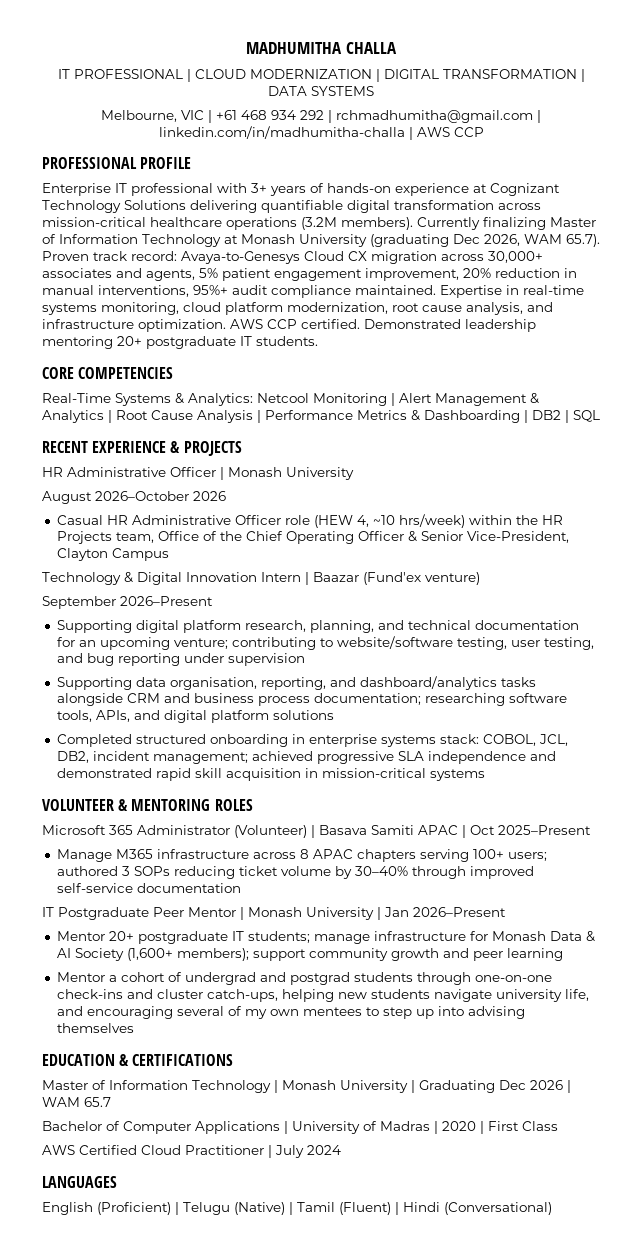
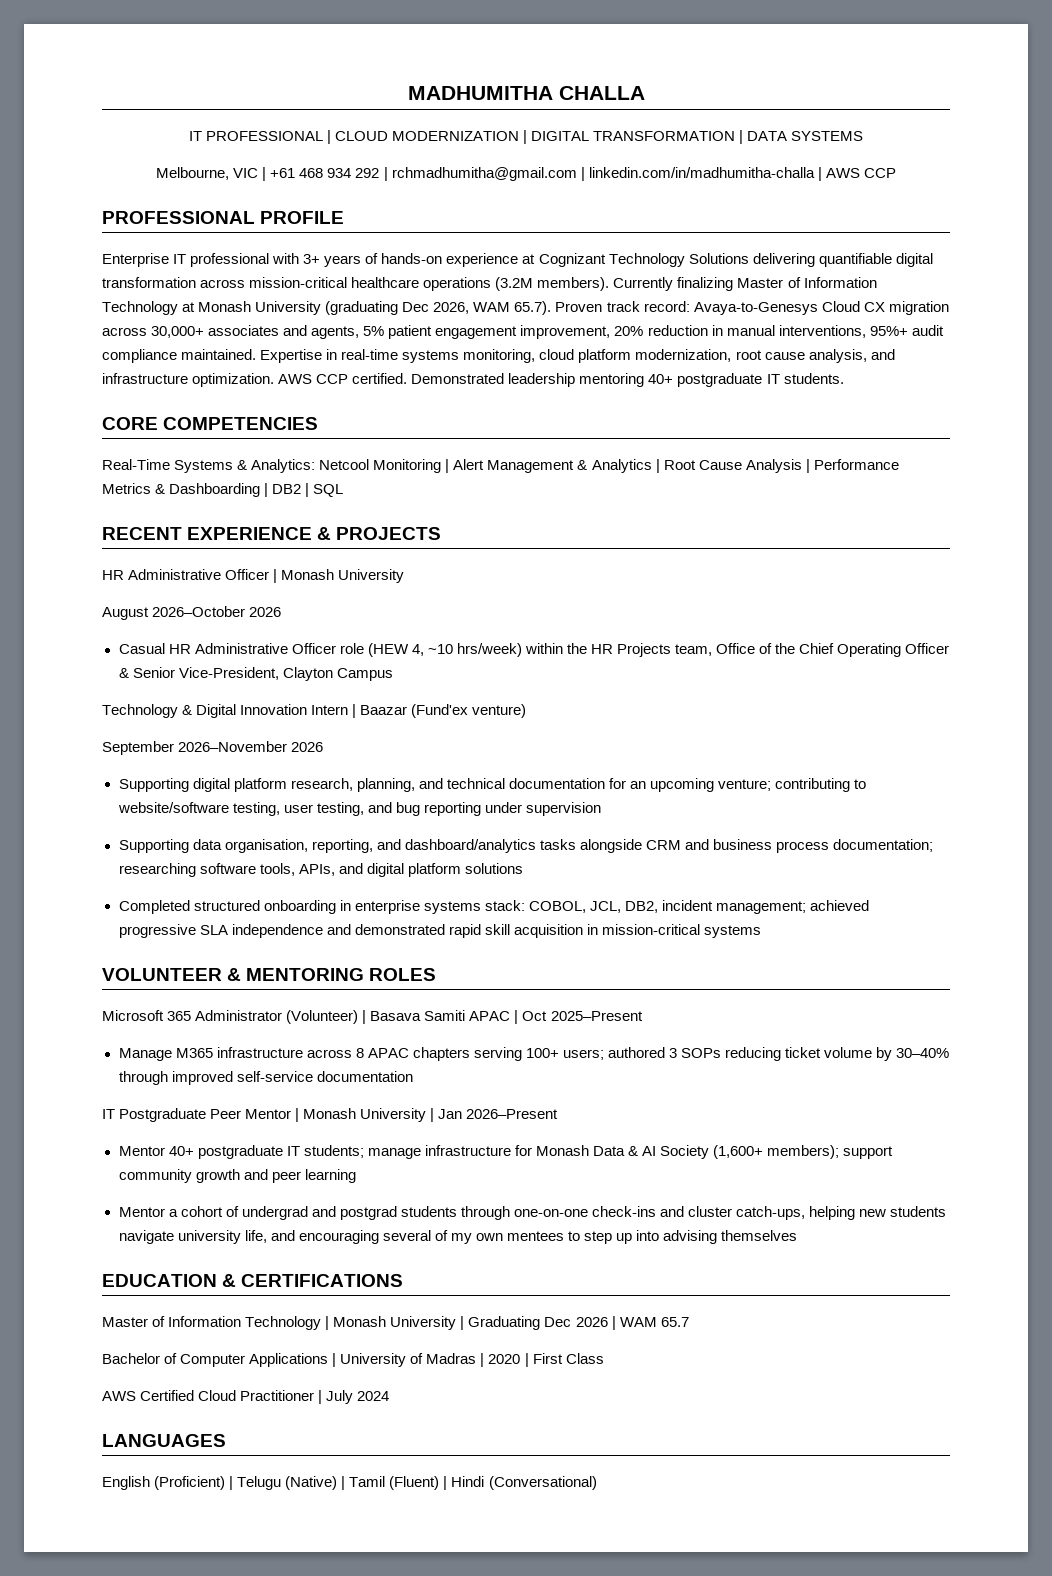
[117,336,142,346] 20+ -> [648,374,674,384] 40+
[120,596,213,606] 2026–Present -> [178,741,324,752] 2026–November 2026
[108,931,134,941] 20+ -> [168,1146,194,1156] 40+

